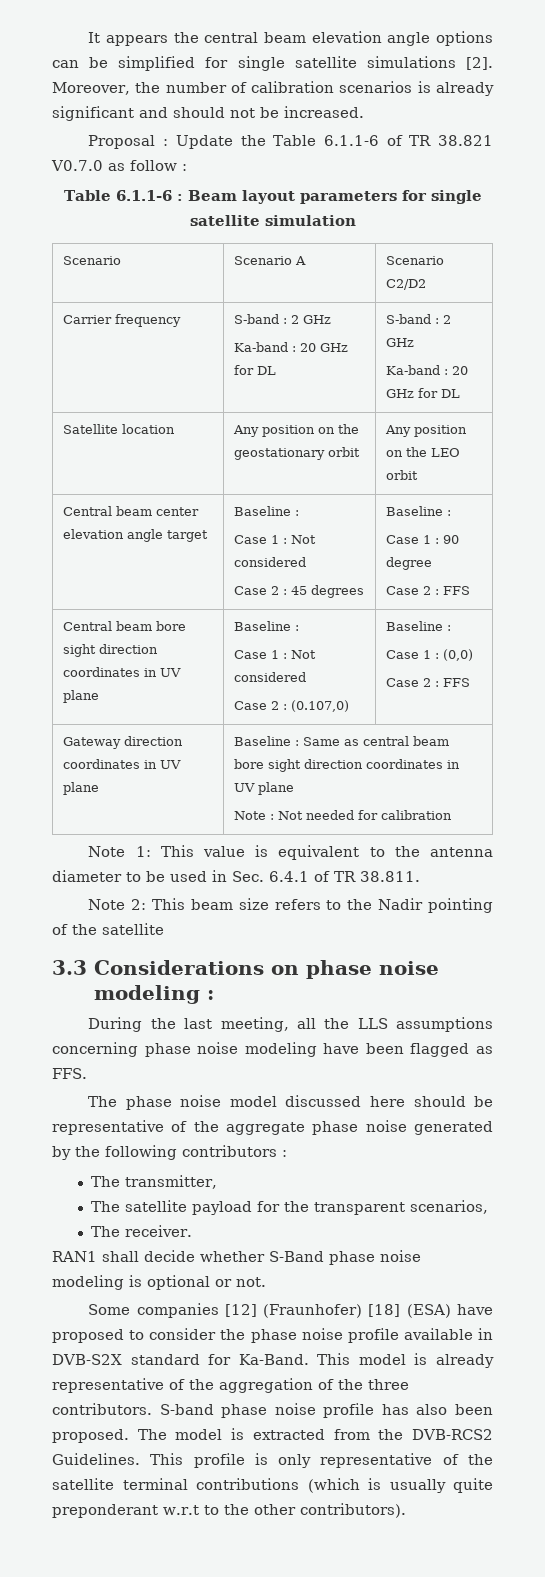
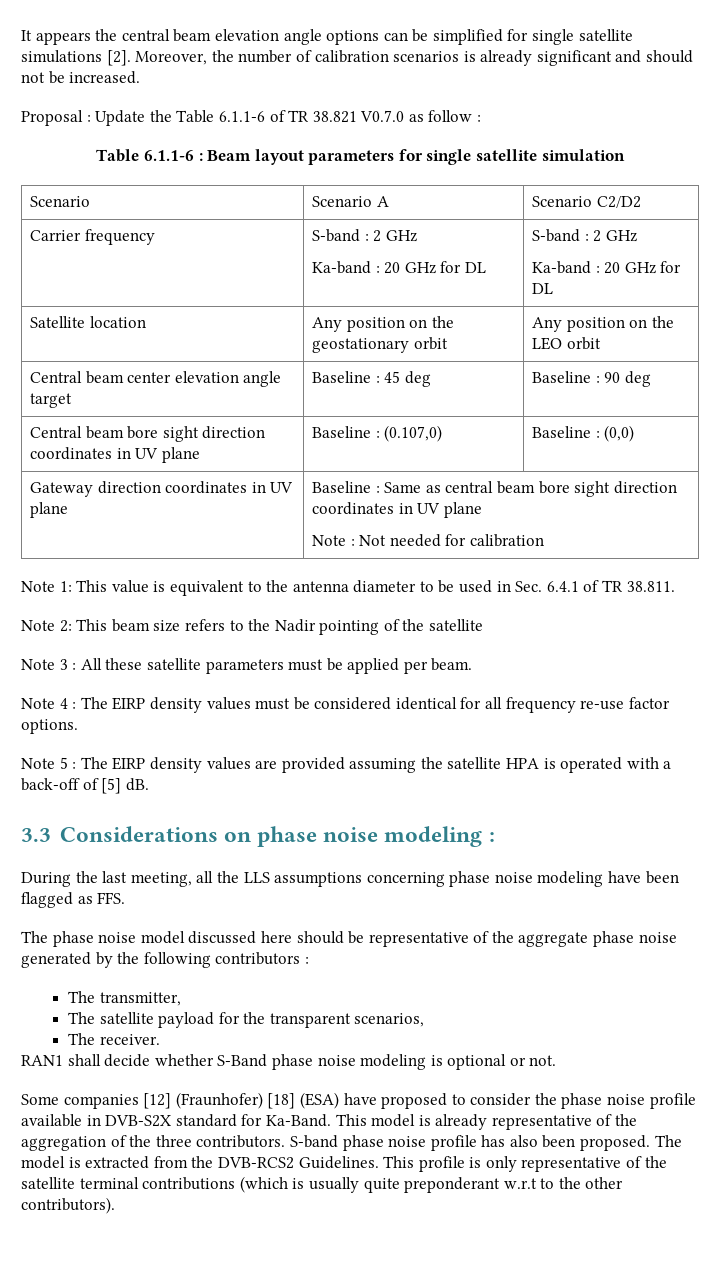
[233,535,316,544] [233,557,306,567] [233,585,364,598] [385,506,451,516] [385,535,459,544] [385,557,432,570] [385,586,470,595] // Case 1 : Not considered // Case 2 : 45 degrees | Baseline : // Case 1 : 90 degree // Case 2 : FFS -> [384,371,431,387] [532,371,651,387] 45 deg | Baseline : 90 deg
[233,650,316,659] [233,672,306,682] [233,700,349,712] [385,621,451,631] [385,649,473,661] [385,678,470,687] // Case 1 : Not considered // Case 2 : (0.107,0) | Baseline : // Case 1 : (0,0) // Case 2 : FFS -> [384,425,443,442] [532,425,635,442] (0.107,0) | Baseline : (0,0)
(164, 929) none -> [21,658,473,674] [21,697,670,713] [21,719,78,734] [21,757,672,773] [21,778,149,794] // Note 3 : All these satellite parameters must be applied per beam. // Note 4 : The EIRP density values must be considered identical for all frequency re-use factor options. // Note 5 : The EIRP density values are provided assuming the satellite HPA is operated with a back-off of [5] dB.

